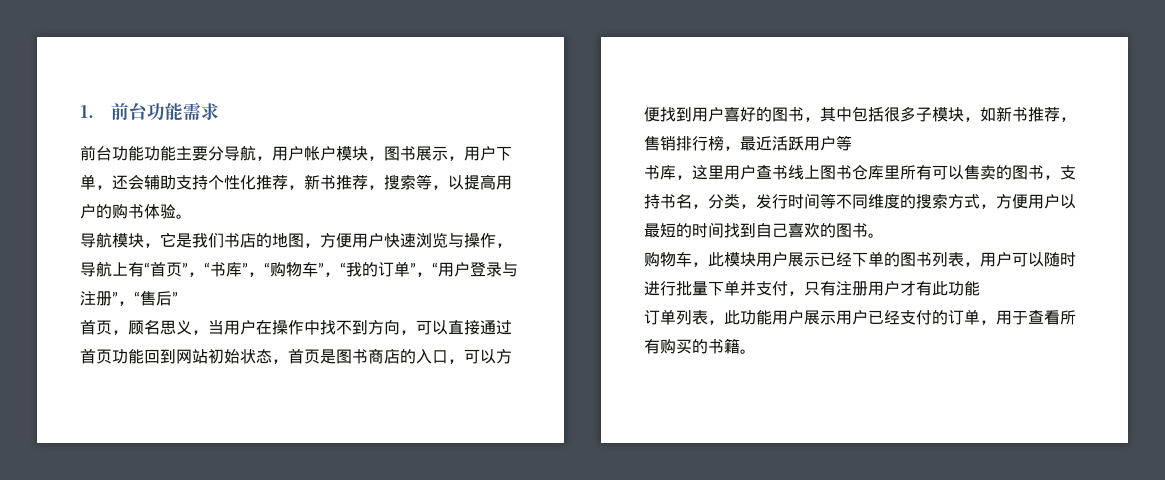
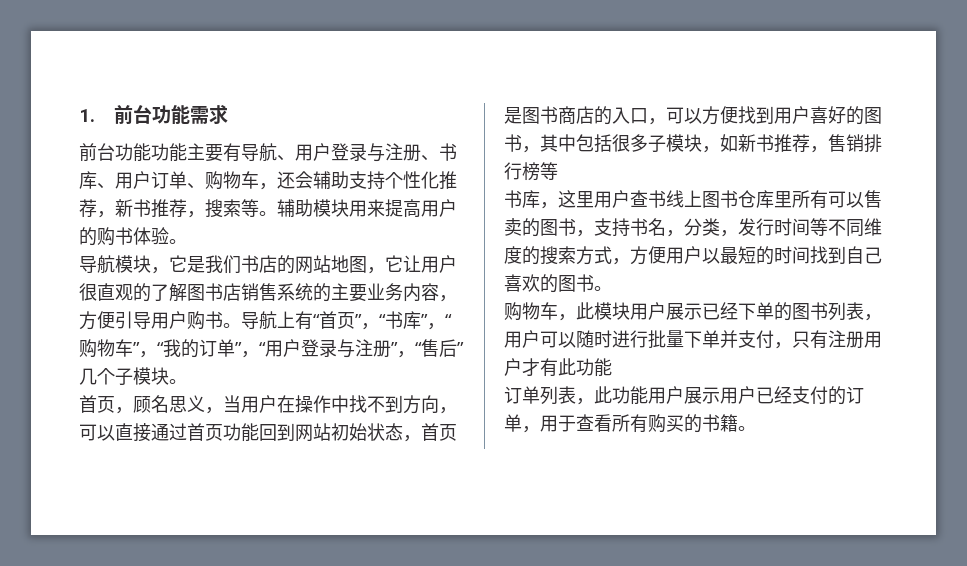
[208,145,512,161] [80,174,96,190] 分导航，用户帐户模块，图书展示，用户下单 -> [223,143,457,162] [79,171,259,190] 有导航、用户登录与注册、书库、用户订单、购物车
[432,175,464,190] ，以 -> [259,199,385,217] 。辅助模块用来
[272,232,512,248] 地图，方便用户快速浏览与操作， -> [295,255,457,274] [79,283,457,302] [79,311,241,330] 网站地图，它让用户很直观的了解图书店销售系统的主要业务内容，方便引导用户购书。
(178, 297) none -> [79,367,187,386] 几个子模块。
[724,136,836,151] ，最近活跃用户 -> (540, 171) none

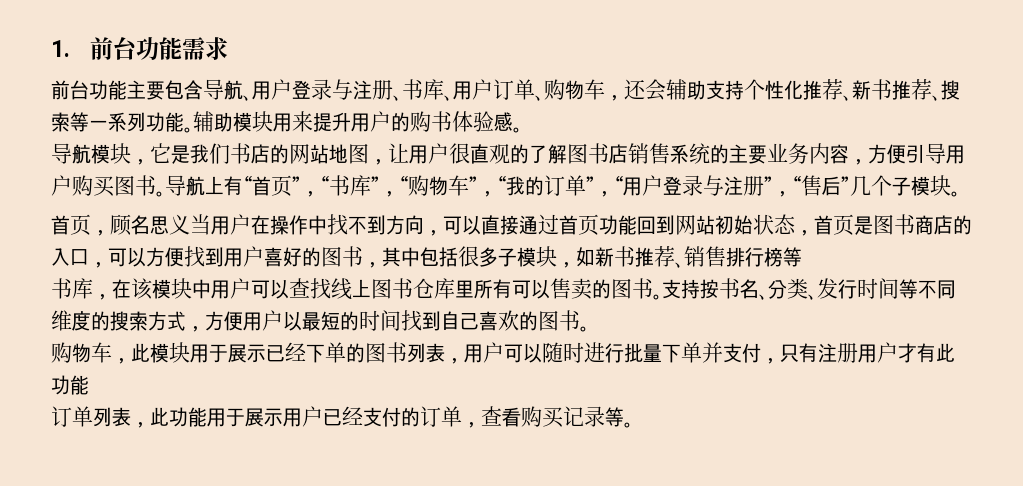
[151,143,241,162] 功能主要有 -> [127,80,203,100] 主要包含
[97,199,259,218] ，新书推荐，搜索等 -> [843,79,960,101] [51,112,184,132] 、新书推荐、搜索等一系列功能
[403,199,421,218] 高 -> [332,112,351,132] 升
(169, 236) none -> [494,112,513,131] 感
[385,255,403,272] 它 -> (388, 162) none
(205, 320) none -> [93,175,135,197] 买图
[205,407,223,414] ， -> (190, 224) none
[810,134,864,153] ，售销 -> [675,246,726,268] 、销售
[558,190,666,208] 这里用户查书 -> [112,278,331,300] 在该模块中用户可以查找
[576,218,738,237] ，支持书名，分类， -> [653,278,817,300] 。支持按书名、分类、
[648,302,666,320] 户 -> [209,344,228,363] 于
[666,386,684,404] 户 -> [226,408,245,427] 于
[540,414,738,433] 用于查看所有购买的书籍 -> [481,406,624,428] 查看购买记录等

